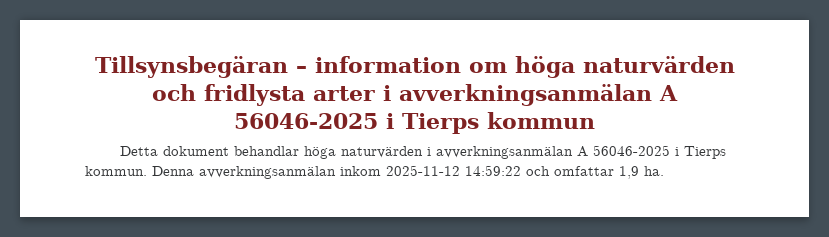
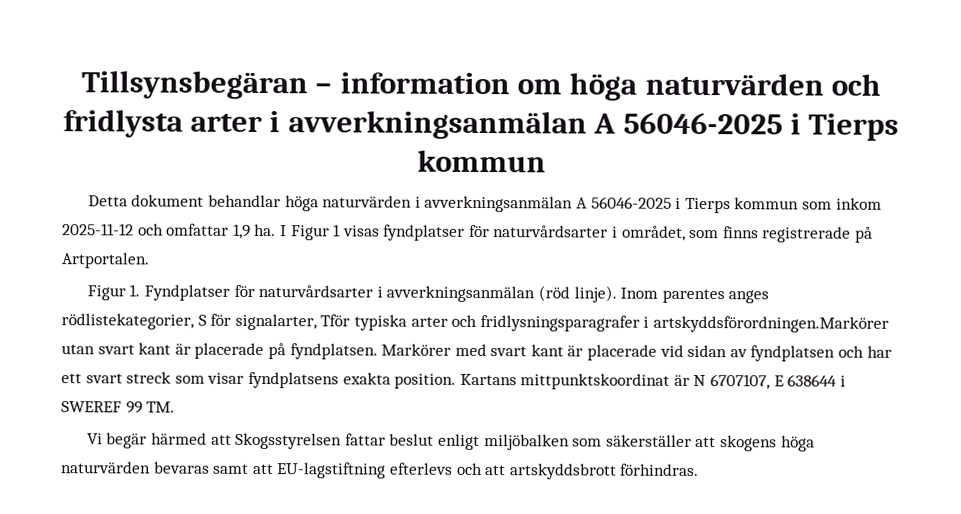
[85,166,336,179] kommun. Denna avverkningsanmälan -> [734,197,832,210] kommun som
[465,165,521,176] 14:59:22 -> (134, 229) none
(664, 171) none -> [279,224,874,243] [61,252,150,269] [86,284,770,304] [61,313,889,333] [61,342,892,362] [61,371,846,390] [61,401,176,414] [86,432,815,452] [61,461,700,480] I Figur 1 visas fyndplatser för naturvårdsarter i området, som finns registrerade på Artportalen. // Figur 1. Fyndplatser för naturvårdsarter i avverkningsanmälan (röd linje). Inom parentes anges rödlistekategorier, S för signalarter, Tför typiska arter och fridlysningsparagrafer i artskyddsförordningen.Markörer utan svart kant är placerade på fyndplatsen. Markörer med svart kant är placerade vid sidan av fyndplatsen och har ett svart streck som visar fyndplatsens exakta position. Kartans mittpunktskoordinat är N 6707107, E 638644 i SWEREF 99 TM. // Vi begär härmed att Skogsstyrelsen fattar beslut enligt miljöbalken som säkerställer att skogens höga naturvärden bevaras samt att EU-lagstiftning efterlevs och att artskyddsbrott förhindras.

